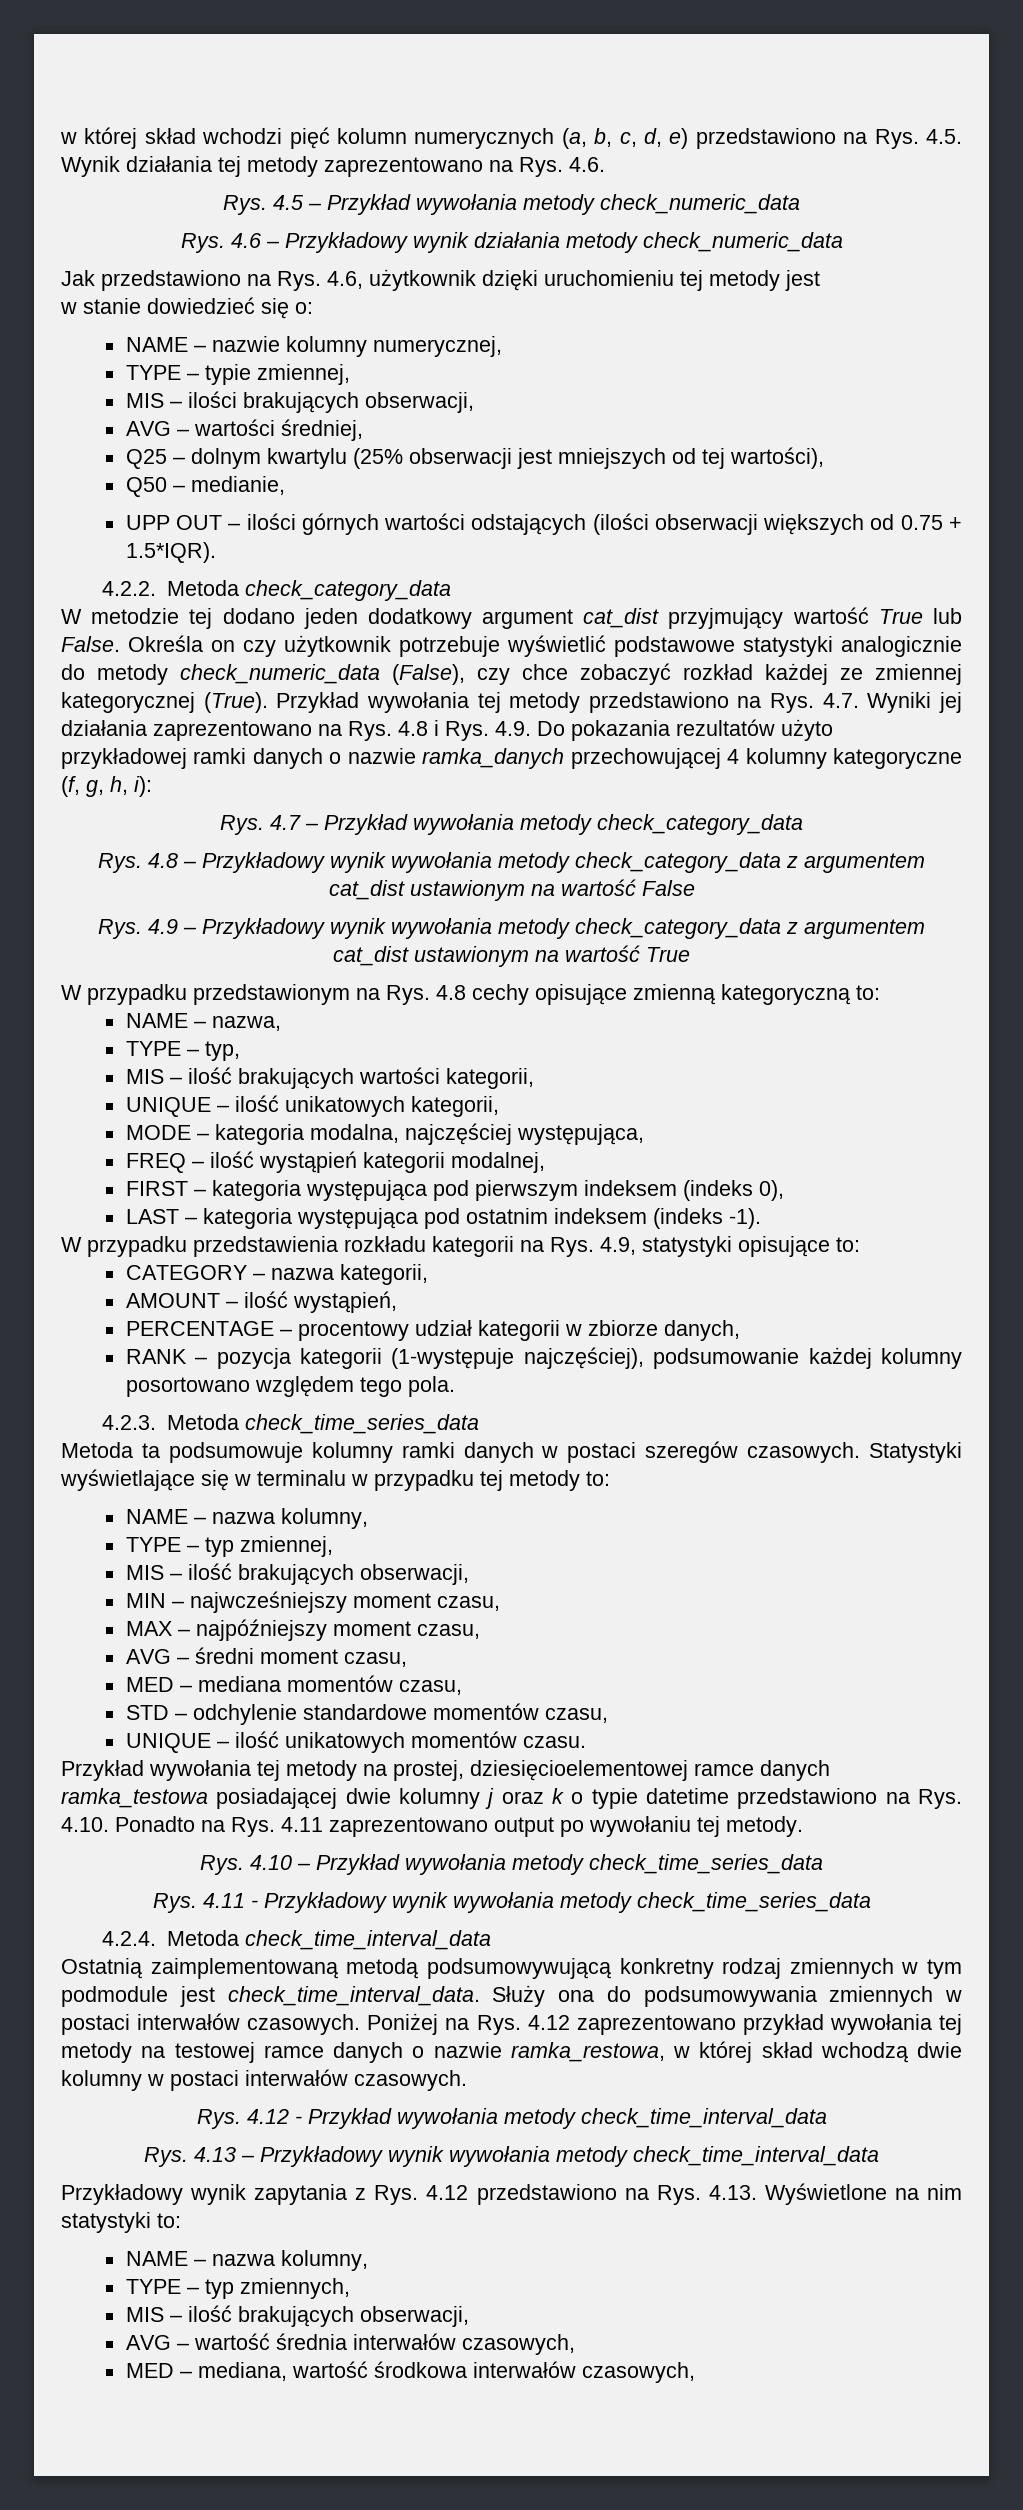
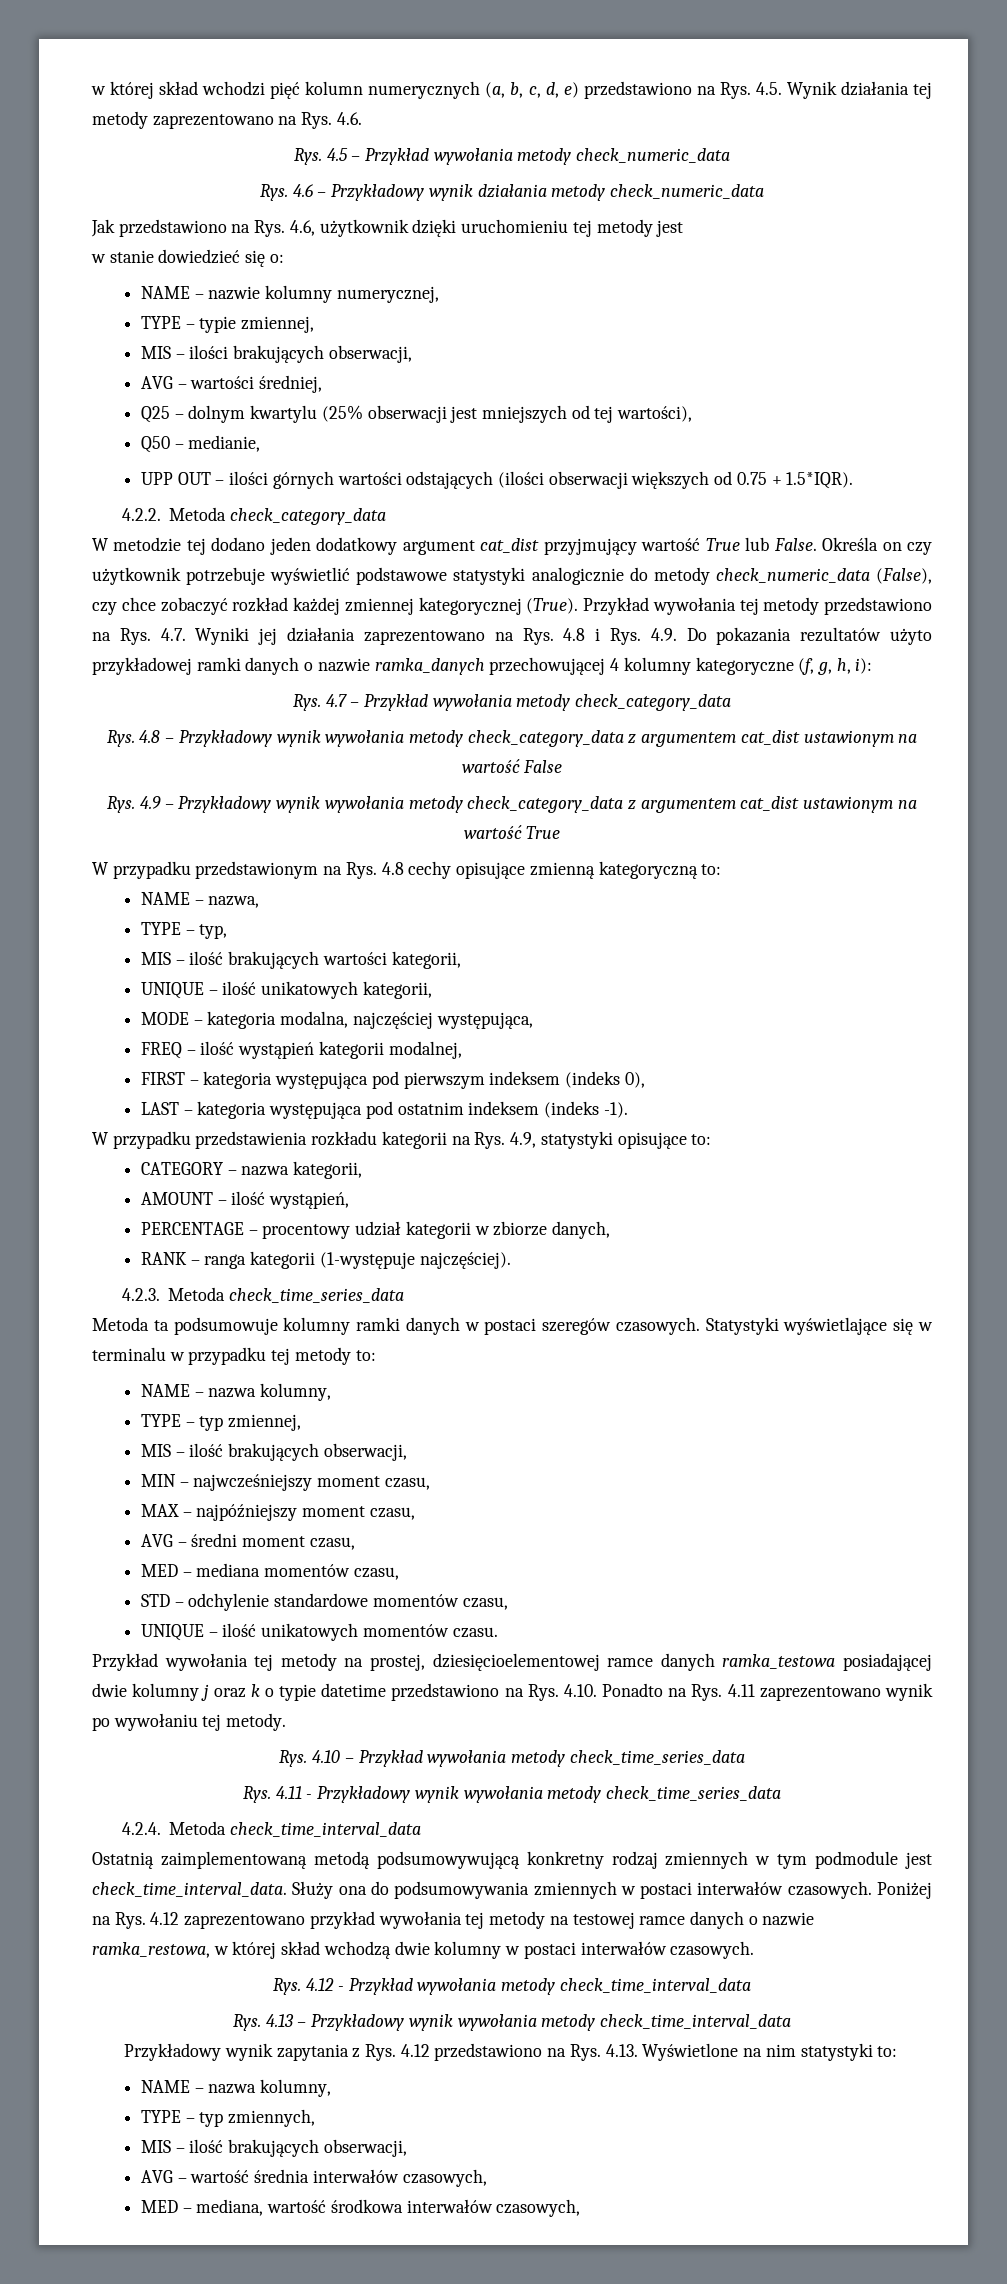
[840,668,863,680] ze -> (340, 606) none
[216,1348,291,1369] pozycja -> [204,1254,247,1269] ranga
[523,1347,962,1369] [125,1376,455,1397] najczęściej), podsumowanie każdej kolumny posortowano względem tego pola. -> [419,1252,511,1269] najczęściej).
[494,1817,554,1837] output -> [884,1683,933,1701] wynik

